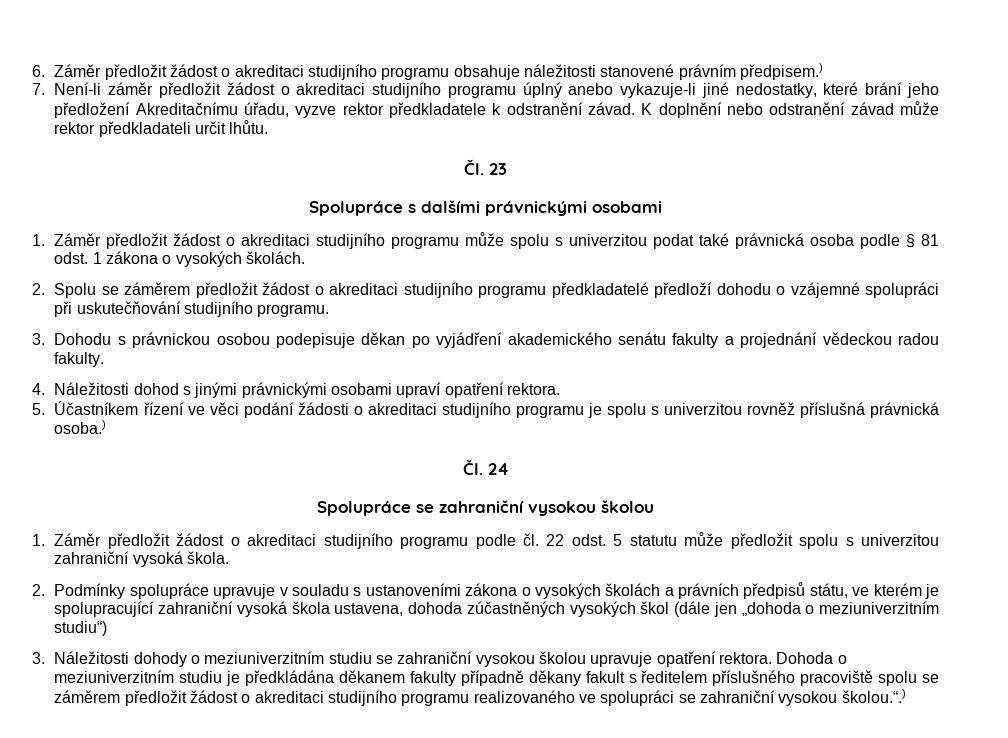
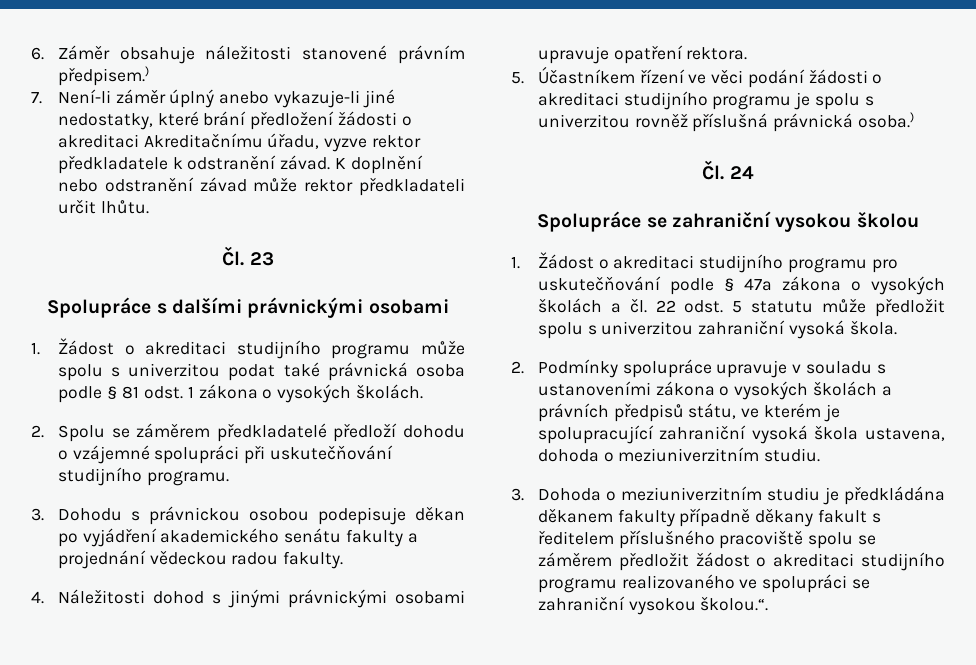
[104,64,450,80] předložit žádost o akreditaci studijního programu -> (110, 52) none
[159,82,516,98] předložit žádost o akreditaci studijního programu -> (166, 96) none
[906,83,939,98] [54,102,131,118] jeho předložení -> [250,111,412,130] [57,134,139,148] předložení žádosti o akreditaci
[54,233,222,249] Záměr předložit žádost -> [57,338,114,355] Žádost
[195,282,547,298] předložit žádost o akreditaci studijního programu -> (211, 430) none
[396,382,442,398] upraví -> [537,46,609,64] upravuje
[54,533,516,549] Záměr předložit žádost o akreditaci studijního programu podle -> [537,252,898,273] [537,276,945,295] [537,298,621,313] Žádost o akreditaci studijního programu pro uskutečňování podle § 47a zákona o vysokých školách a
[466,601,939,617] [54,621,108,636] [32,651,773,667] zúčastněných vysokých škol (dále jen „dohoda o meziuniverzitním studiu“) // 3. Náležitosti dohody o meziuniverzitním studiu se zahraniční vysokou školou upravuje opatření rektora. -> [603,447,821,462] [511,488,524,501] o meziuniverzitním studiu. // 3.
[841,689,906,703] školou.“.) -> [700,596,769,611] školou.“.

